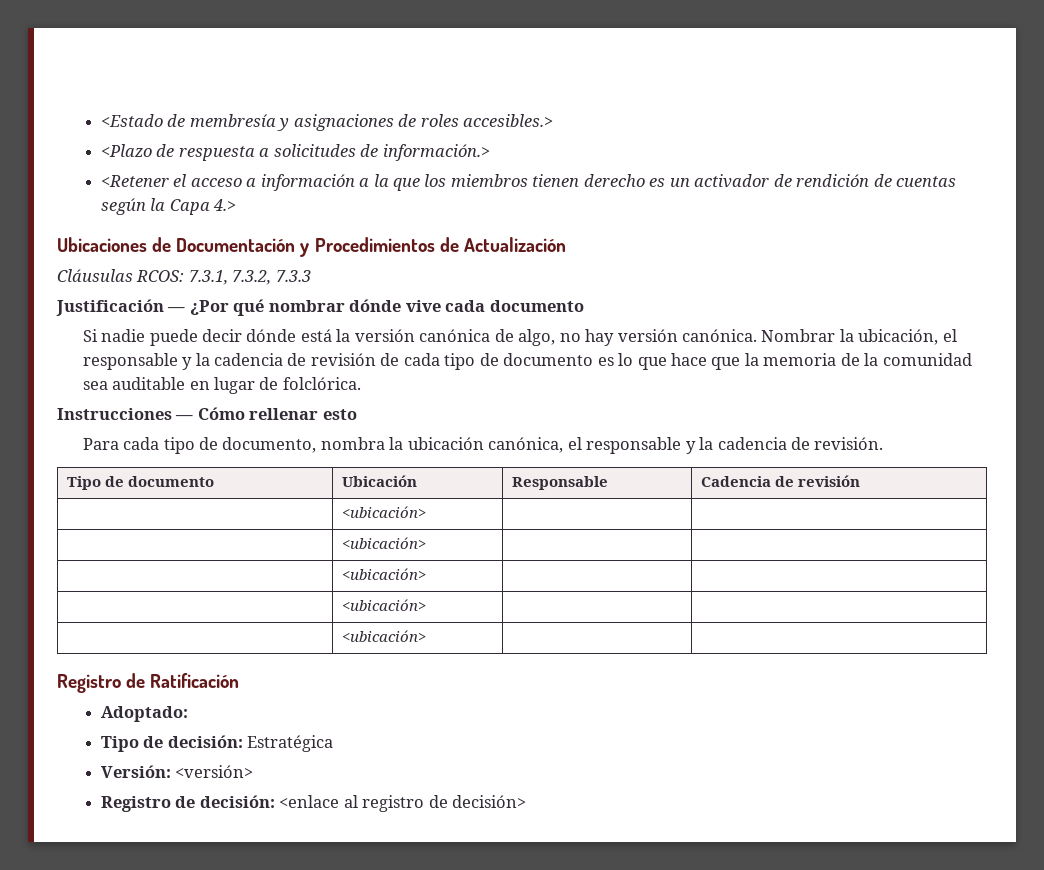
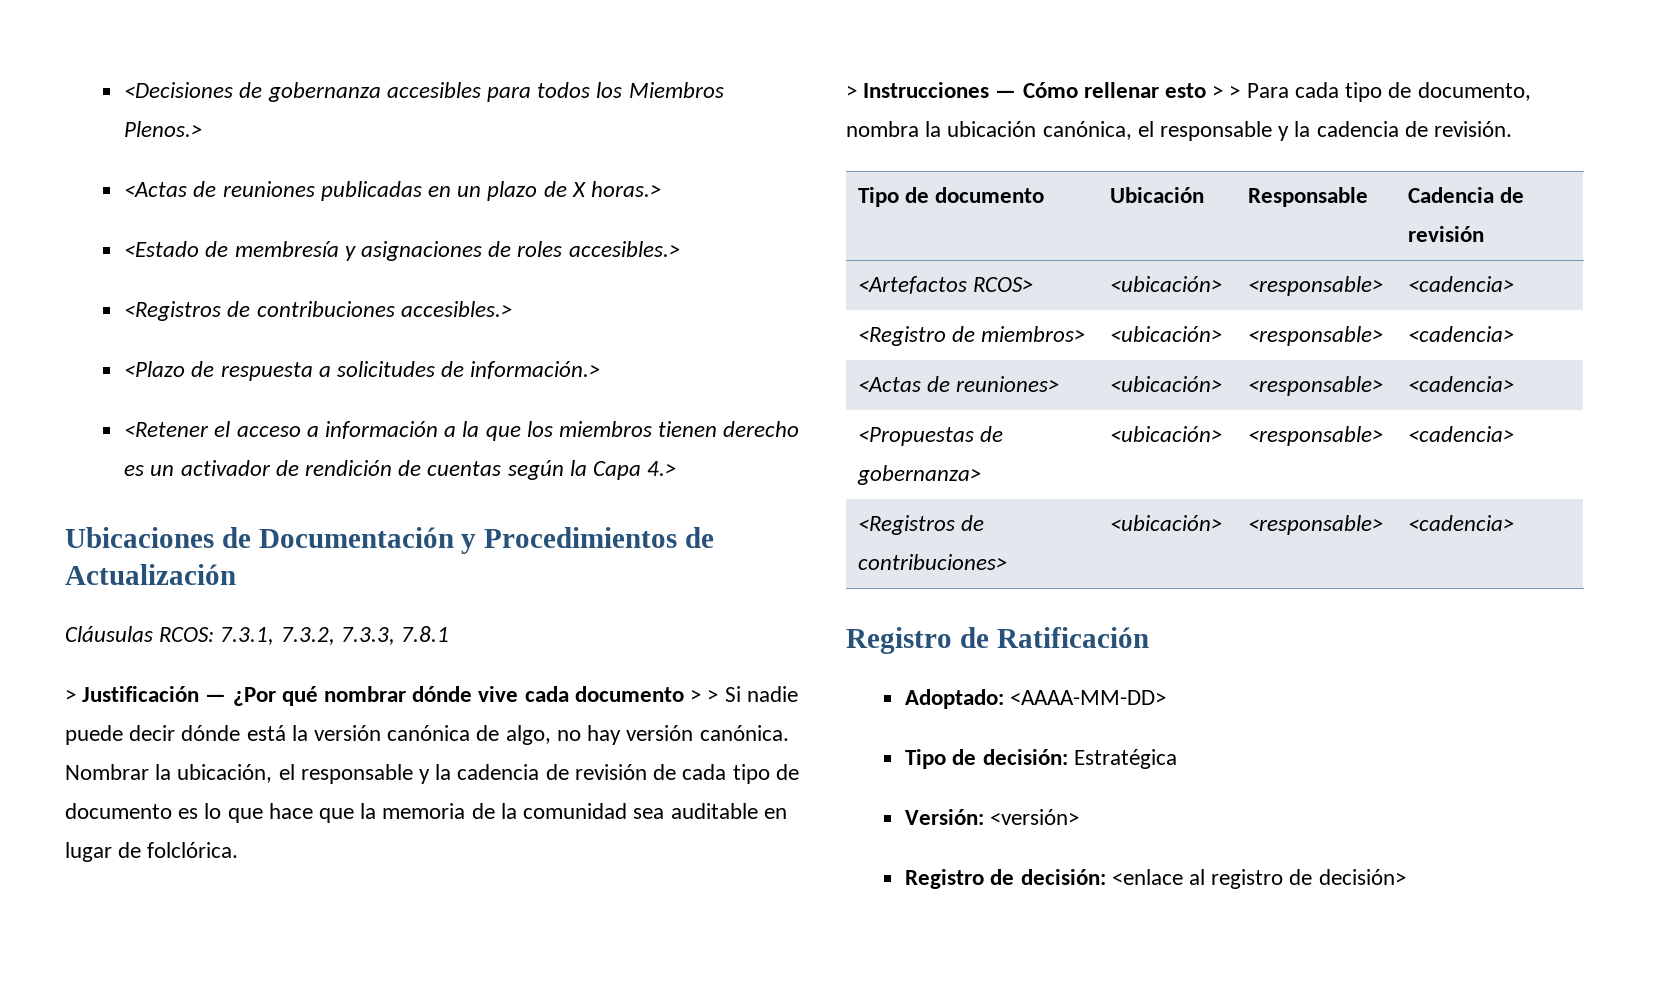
(100, 120) none -> [124,82,724,102] [124,121,203,137] [124,181,662,201] <Decisiones de gobernanza accesibles para todos los Miembros Plenos.> // <Actas de reuniones publicadas en un plazo de X horas.> //
(553, 120) none -> [124,301,512,321] // <Registros de contribuciones accesibles.>
[275,270,311,282] 7.3.3 // -> [340,626,450,645] [65,689,76,702] 7.3.3, 7.8.1 // >
(584, 306) // -> [690,689,719,702] > >
(361, 383) none -> [846,85,857,98] >
(357, 414) // -> [1212,85,1241,98] > >
[342,506,427,518] [342,537,427,549] [342,568,427,580] [342,599,427,611] [342,630,427,642] | <ubicación> | | // | <ubicación> | | // | <ubicación> | | // | <ubicación> | | // | <ubicación> | | -> [858,276,1034,294] [1110,276,1223,292] [1248,276,1384,296] [1408,276,1515,292] [858,326,1086,346] [1110,326,1223,342] [1248,326,1384,346] [1408,326,1515,342] [858,376,1060,392] [1110,376,1223,392] [1248,376,1384,396] [1408,376,1515,392] [858,426,1004,446] [857,465,982,485] [1110,426,1223,442] [1248,426,1384,446] [1408,426,1515,442] [858,515,985,535] [858,554,1008,570] [1110,515,1223,531] [1248,515,1384,535] [1408,515,1515,531] <Artefactos RCOS> | <ubicación> | <responsable> | <cadencia> // <Registro de miembros> | <ubicación> | <responsable> | <cadencia> // <Actas de reuniones> | <ubicación> | <responsable> | <cadencia> // <Propuestas de gobernanza> | <ubicación> | <responsable> | <cadencia> // <Registros de contribuciones> | <ubicación> | <responsable> | <cadencia>
(188, 714) none -> [1010,690,1167,705] <AAAA-MM-DD>

